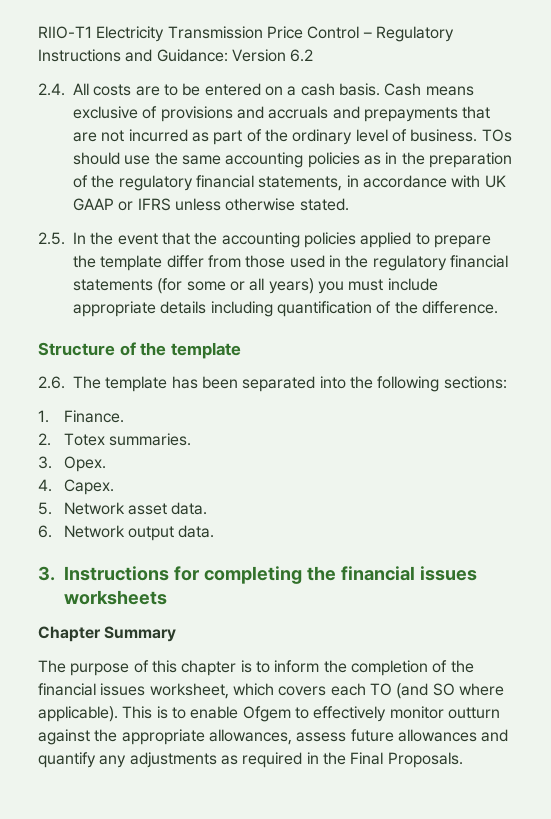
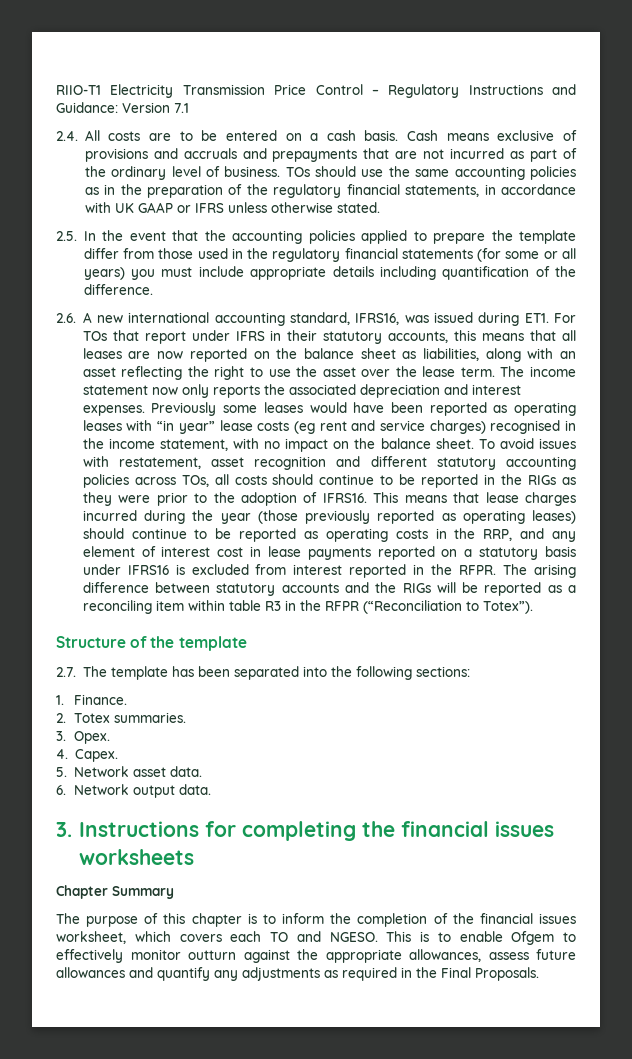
[290,49,314,62] 6.2 -> [174,103,189,113] 7.1
(498, 307) none -> [56,312,576,326] [82,330,576,344] [82,348,576,362] [82,366,577,380] [82,384,521,398] [82,402,577,416] [82,420,576,434] [82,438,576,452] [82,456,576,470] [82,474,576,488] [82,492,576,506] [82,510,576,524] [82,528,577,542] [82,546,576,560] [82,564,576,578] [82,582,577,596] [82,600,533,614] // 2.6. A new international accounting standard, IFRS16, was issued during ET1. For TOs that report under IFRS in their statutory accounts, this means that all leases are now reported on the balance sheet as liabilities, along with an asset reflecting the right to use the asset over the lease term. The income statement now only reports the associated depreciation and interest expenses. Previously some leases would have been reported as operating leases with “in year” lease costs (eg rent and service charges) recognised in the income statement, with no impact on the balance sheet. To avoid issues with restatement, asset recognition and different statutory accounting policies across TOs, all costs should continue to be reported in the RIGs as they were prior to the adoption of IFRS16. This means that lease charges incurred during the year (those previously reported as operating leases) should continue to be reported as operating costs in the RRP, and any element of interest cost in lease payments reported on a statutory basis under IFRS16 is excluded from interest reported in the RFPR. The arising difference between statutory accounts and the RIGs will be reported as a reconciling item within table R3 in the RFPR (“Reconciliation to Totex”).
[38,376,65,389] 2.6. -> [56,667,76,677] 2.7.
[396,683,504,699] [38,706,118,722] (and SO where applicable). -> [296,931,378,942] and NGESO.

